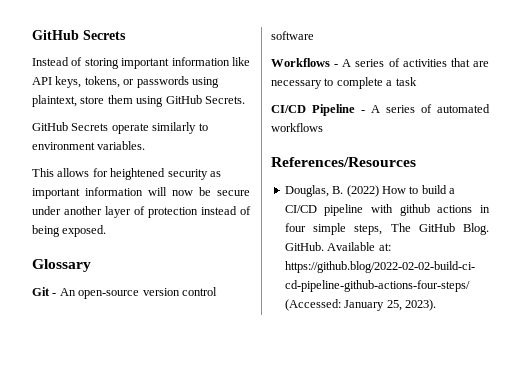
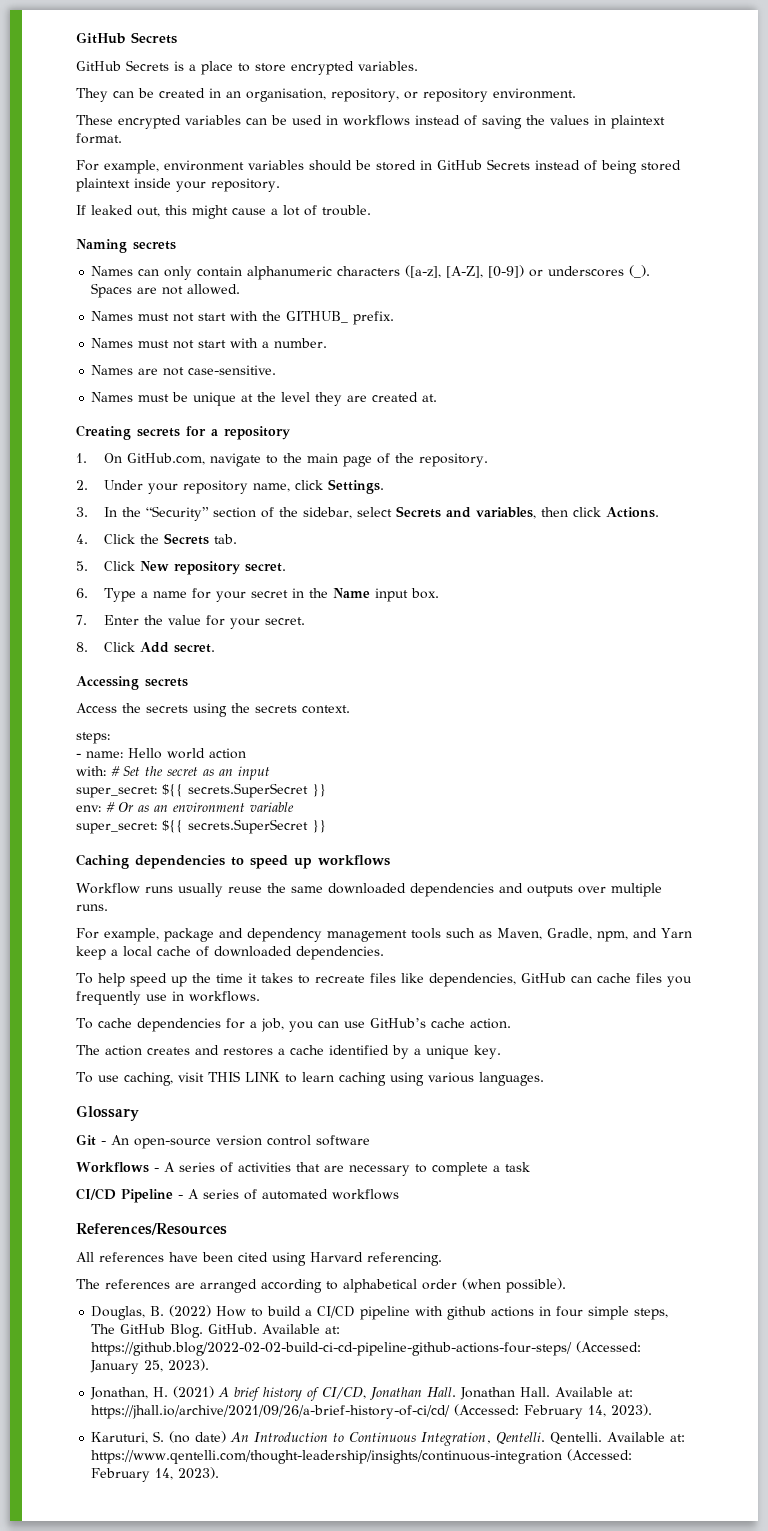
[32,57,250,69] [32,76,219,88] [32,95,245,107] [32,122,208,134] [32,141,146,150] [32,168,221,180] [32,187,250,199] [32,206,251,218] [32,225,107,237] Instead of storing important information like API keys, tokens, or passwords using plaintext, store them using GitHub Secrets. // GitHub Secrets operate similarly to environment variables. // This allows for heightened security as important information will now be secure under another layer of protection instead of being exposed. -> [76,60,418,75] [76,88,576,102] [76,115,665,129] [76,133,122,144] [76,159,681,174] [76,178,280,192] [76,205,371,219] [76,239,176,253] [91,265,651,280] [91,283,241,298] [91,311,395,325] [91,338,328,349] [91,365,277,376] [91,392,438,406] [76,425,290,440] [76,453,488,467] [76,479,384,494] [76,506,659,521] [76,533,237,545] [76,561,286,575] [76,588,439,602] [76,615,305,629] [76,642,215,653] [76,676,188,690] [76,703,350,717] [76,732,110,744] [76,748,246,759] [76,766,270,780] [76,783,326,798] [76,802,294,812] [76,819,326,834] [76,854,390,869] [76,883,662,897] [76,904,108,911] [76,928,692,942] [76,946,384,960] [76,973,692,987] [76,991,260,1005] [76,1018,511,1032] [76,1045,501,1059] [76,1071,544,1086] GitHub Secrets is a place to store encrypted variables. // They can be created in an organisation, repository, or repository environment. // These encrypted variables can be used in workflows instead of saving the values in plaintext format. // For example, environment variables should be stored in GitHub Secrets instead of being stored plaintext inside your repository. // If leaked out, this might cause a lot of trouble. // Naming secrets // Names can only contain alphanumeric characters ([a-z], [A-Z], [0-9]) or underscores (_). Spaces are not allowed. // Names must not start with the GITHUB_ prefix. // Names must not start with a number. // Names are not case-sensitive. // Names must be unique at the level they are created at. // Creating secrets for a repository // 1. On GitHub.com, navigate to the main page of the repository. // 2. Under your repository name, click Settings. // 3. In the “Security” section of the sidebar, select Secrets and variables, then click Actions. // 4. Click the Secrets tab. // 5. Click New repository secret. // 6. Type a name for your secret in the Name input box. // 7. Enter the value for your secret. // 8. Click Add secret. // Accessing secrets // Access the secrets using the secrets context. // steps: // - name: Hello world action // with: # Set the secret as an input // super_secret: ${{ secrets.SuperSecret }} // env: # Or as an environment variable // super_secret: ${{ secrets.SuperSecret }} // Caching dependencies to speed up workflows // Workflow runs usually reuse the same downloaded dependencies and outputs over multiple runs. // For example, package and dependency management tools such as Maven, Gradle, npm, and Yarn keep a local cache of downloaded dependencies. // To help speed up the time it takes to recreate files like dependencies, GitHub can cache files you frequently use in workflows. // To cache dependencies for a job, you can use GitHub’s cache action. // The action creates and restores a cache identified by a unique key. // To use caching, visit THIS LINK to learn caching using various languages.
(416, 162) none -> [76,1252,442,1266] [76,1278,566,1293] // All references have been cited using Harvard referencing. // The references are arranged according to alphabetical order (when possible).
(436, 305) none -> [90,1386,634,1401] [91,1404,653,1419] [91,1431,686,1446] [91,1449,633,1464] [91,1467,220,1482] // Jonathan, H. (2021) A brief history of CI/CD, Jonathan Hall. Jonathan Hall. Available at: https://jhall.io/archive/2021/09/26/a-brief-history-of-ci/cd/ (Accessed: February 14, 2023). // Karuturi, S. (no date) An Introduction to Continuous Integration, Qentelli. Qentelli. Available at: https://www.qentelli.com/thought-leadership/insights/continuous-integration (Accessed: February 14, 2023).

